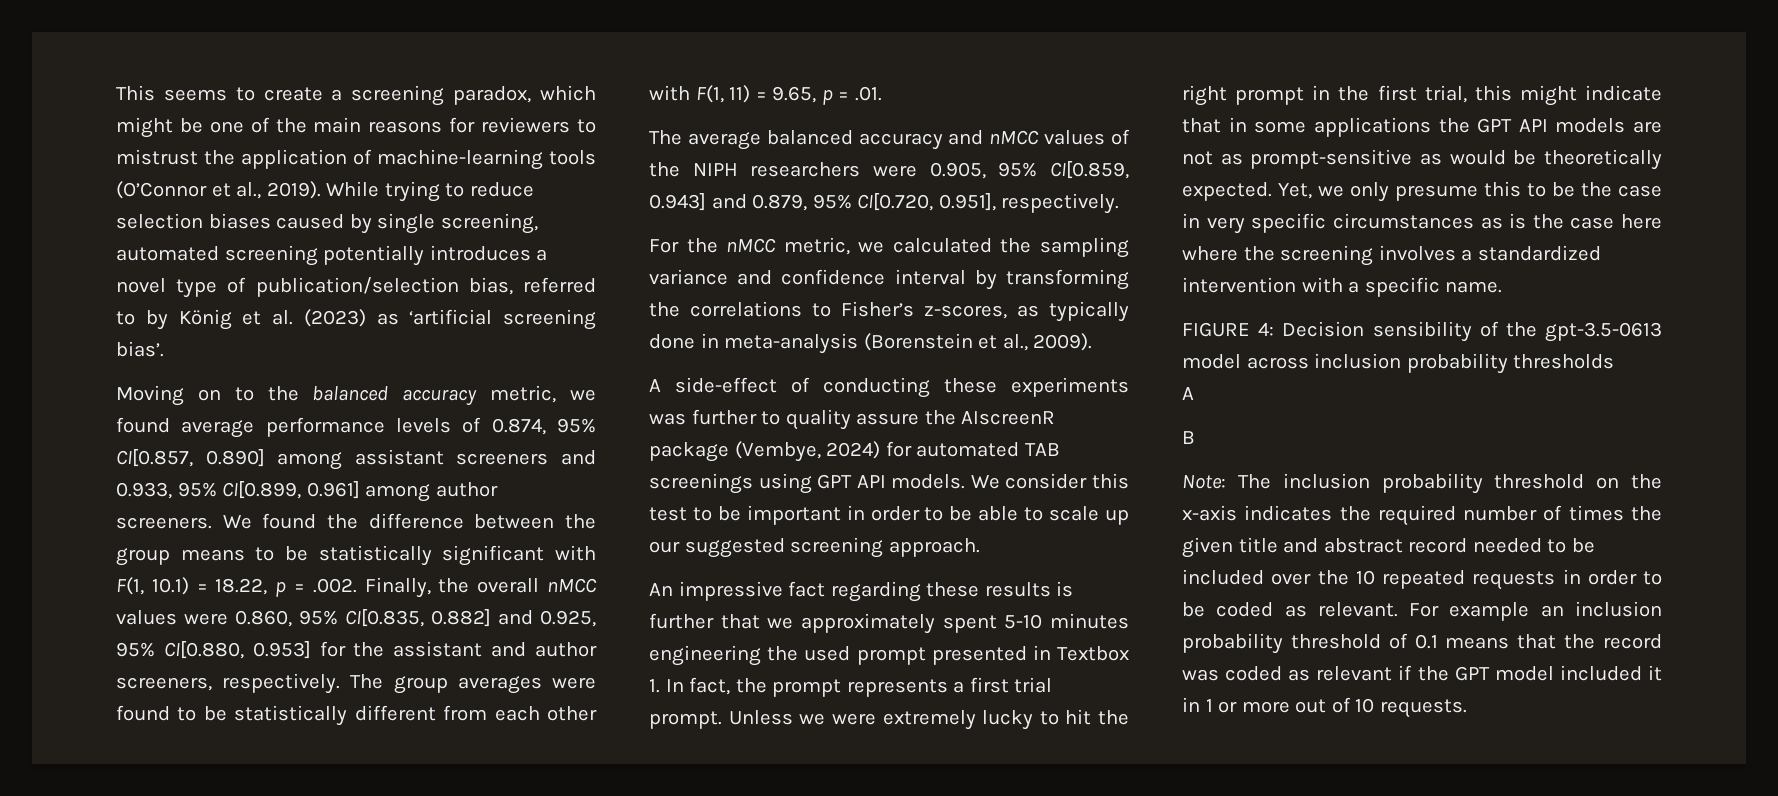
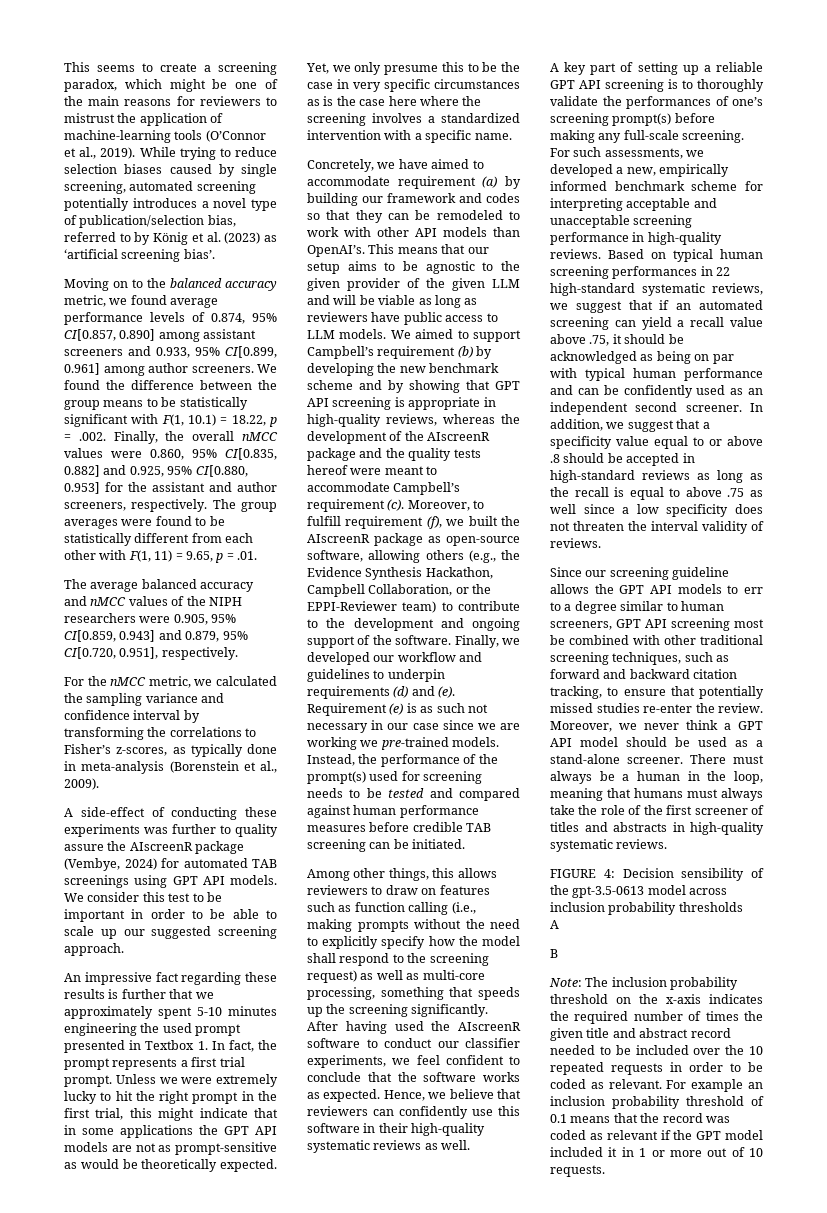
(1503, 287) none -> [307,159,484,172] [307,176,521,189] [307,193,520,206] [307,210,520,223] [307,227,520,237] [307,244,489,257] [307,261,520,274] [307,278,520,291] [307,295,478,308] [307,312,498,325] [307,329,521,342] [307,346,493,359] [307,363,500,376] [307,380,520,393] [307,397,496,410] [307,414,520,427] [307,431,491,444] [307,448,481,461] [307,465,438,475] [307,482,461,495] [307,499,485,512] [307,516,520,529] [307,533,520,546] [307,550,520,563] [307,567,493,580] [307,584,492,597] [307,601,520,613] [307,618,520,631] [307,635,520,648] [307,652,483,665] [307,669,445,682] [307,686,456,699] [307,703,488,716] [307,720,520,733] [307,737,500,750] [307,754,498,767] [307,771,483,784] [307,788,520,801] [307,805,479,818] [307,822,492,832] [307,839,466,852] [307,868,497,881] [307,885,490,895] [307,902,476,915] [307,919,520,932] [307,936,520,949] [307,953,489,966] [307,970,485,983] [307,987,520,1000] [307,1004,489,1017] [307,1021,521,1034] [307,1038,520,1048] [307,1055,520,1068] [307,1072,520,1082] [307,1089,521,1102] [307,1106,520,1119] [307,1123,486,1136] [307,1140,471,1153] [550,62,763,75] [550,79,764,92] [550,96,763,109] [550,113,715,126] [550,130,745,143] [550,147,705,159] [550,164,730,177] [550,181,763,191] [550,198,717,211] [550,215,693,228] [550,232,722,245] [550,249,763,262] [550,266,731,279] [550,283,763,296] [550,300,763,313] [550,317,763,330] [550,334,684,346] [550,351,734,364] [550,368,763,381] [550,385,763,398] [550,402,763,415] [550,419,710,432] [550,436,763,449] [550,453,695,466] [550,470,763,483] [550,487,763,500] [550,504,763,517] [550,521,764,534] [550,538,601,548] [550,567,730,580] [550,584,763,594] [550,601,724,614] [550,618,764,631] [550,635,763,645] [550,652,730,665] [550,669,738,679] [550,686,764,699] [550,703,763,713] [550,720,763,732] [550,737,763,747] [550,754,764,764] [550,771,763,784] [550,788,763,801] [550,805,764,815] [550,822,764,835] [550,839,668,852] // Concretely, we have aimed to accommodate requirement (a) by building our framework and codes so that they can be remodeled to work with other API models than OpenAI’s. This means that our setup aims to be agnostic to the given provider of the given LLM and will be viable as long as reviewers have public access to LLM models. We aimed to support Campbell’s requirement (b) by developing the new benchmark scheme and by showing that GPT API screening is appropriate in high-quality reviews, whereas the development of the AIscreenR package and the quality tests hereof were meant to accommodate Campbell’s requirement (c). Moreover, to fulfill requirement (f), we built the AIscreenR package as open-source software, allowing others (e.g., the Evidence Synthesis Hackathon, Campbell Collaboration, or the EPPI-Reviewer team) to contribute to the development and ongoing support of the software. Finally, we developed our workflow and guidelines to underpin requirements (d) and (e). Requirement (e) is as such not necessary in our case since we are working we pre-trained models. Instead, the performance of the prompt(s) used for screening needs to be tested and compared against human performance measures before credible TAB screening can be initiated. // Among other things, this allows reviewers to draw on features such as function calling (i.e., making prompts without the need to explicitly specify how the model shall respond to the screening request) as well as multi-core processing, something that speeds up the screening significantly. After having used the AIscreenR software to conduct our classifier experiments, we feel confident to conclude that the software works as expected. Hence, we believe that reviewers can confidently use this software in their high-quality systematic reviews as well. // A key part of setting up a reliable GPT API screening is to thoroughly validate the performances of one’s screening prompt(s) before making any full-scale screening. For such assessments, we developed a new, empirically informed benchmark scheme for interpreting acceptable and unacceptable screening performance in high-quality reviews. Based on typical human screening performances in 22 high-standard systematic reviews, we suggest that if an automated screening can yield a recall value above .75, it should be acknowledged as being on par with typical human performance and can be confidently used as an independent second screener. In addition, we suggest that a specificity value equal to or above .8 should be accepted in high-standard reviews as long as the recall is equal to above .75 as well since a low specificity does not threaten the interval validity of reviews. // Since our screening guideline allows the GPT API models to err to a degree similar to human screeners, GPT API screening most be combined with other traditional screening techniques, such as forward and backward citation tracking, to ensure that potentially missed studies re-enter the review. Moreover, we never think a GPT API model should be used as a stand-alone screener. There must always be a human in the loop, meaning that humans must always take the role of the first screener of titles and abstracts in high-quality systematic reviews.

